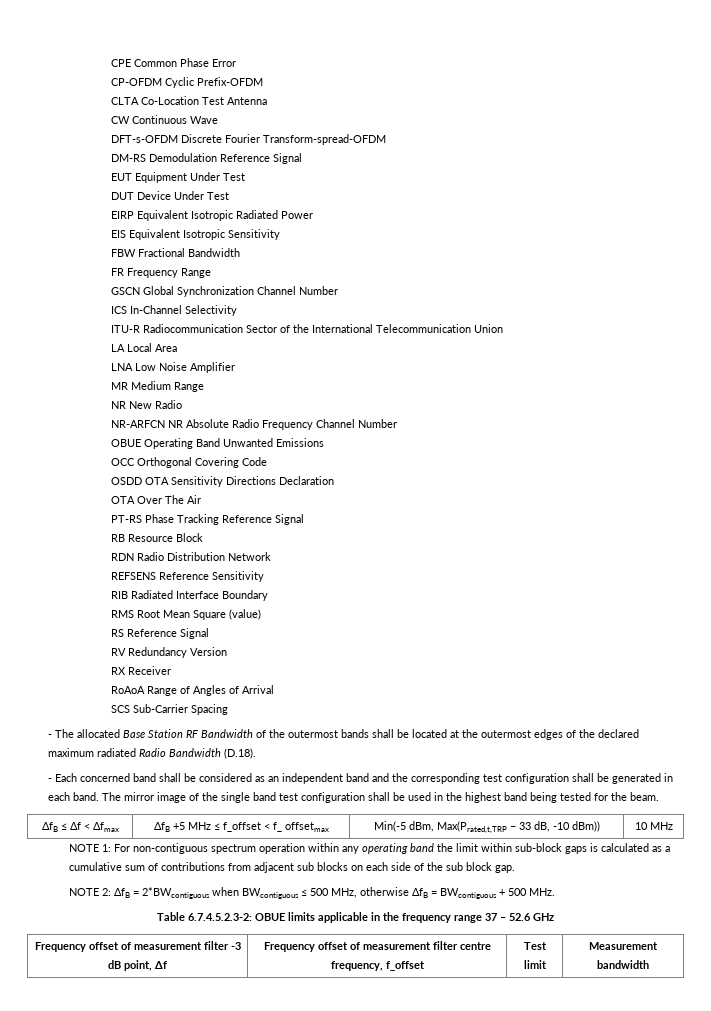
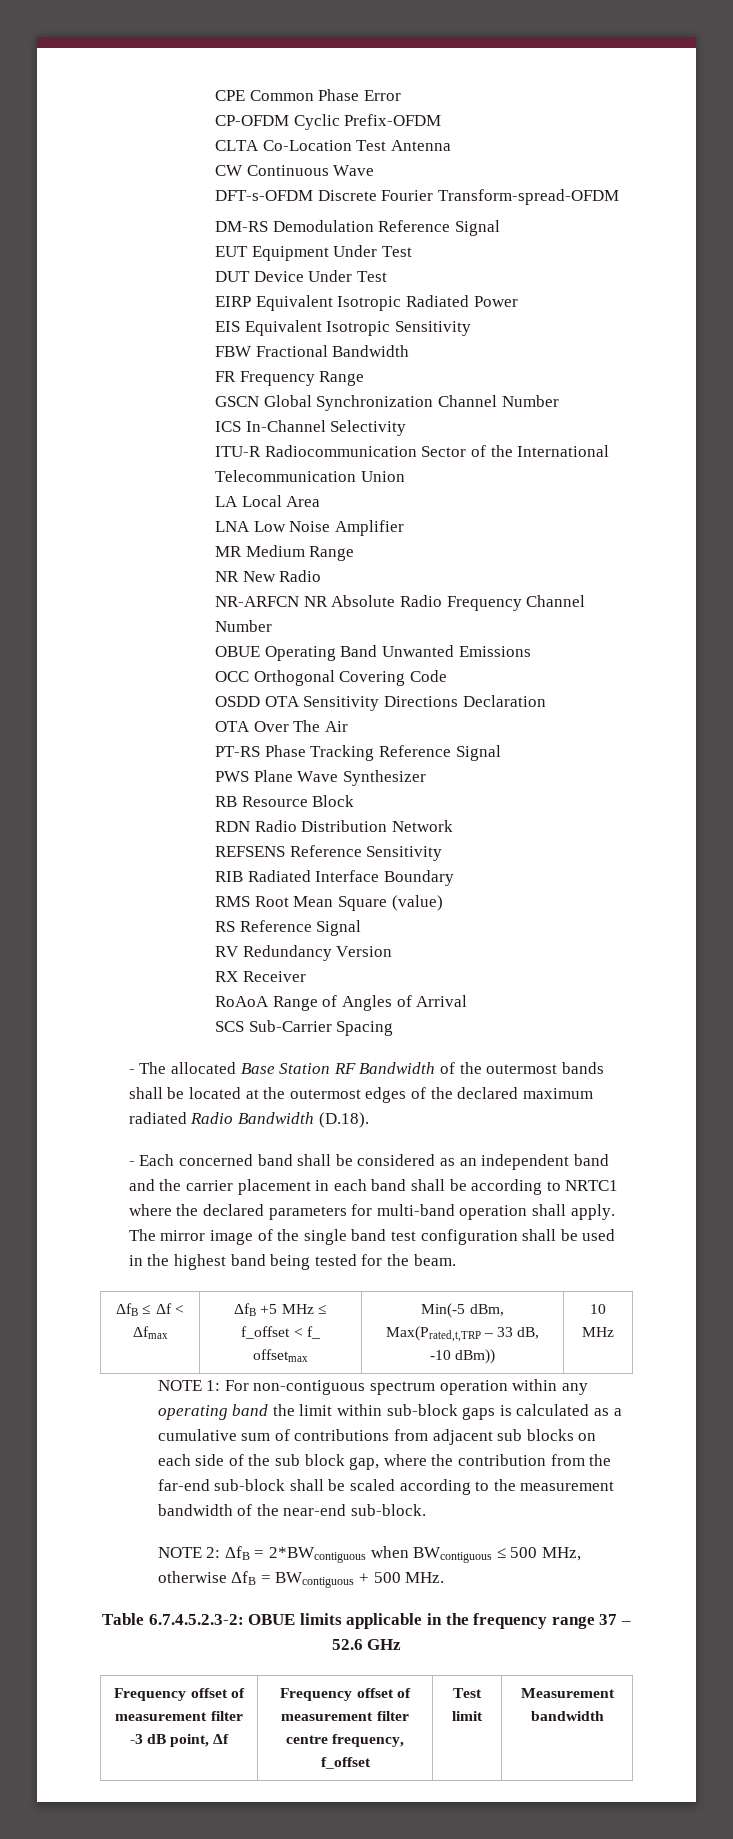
(304, 519) none -> [215,770,426,786] // PWS Plane Wave Synthesizer
[410,773,673,784] [47,792,99,801] corresponding test configuration shall be generated in each band. -> [185,1179,619,1195] [128,1204,615,1220] carrier placement in each band shall be according to NRTC1 where the declared parameters for multi-band operation shall apply.
[494,865,515,873] gap. -> [349,1454,612,1470] [157,1479,615,1495] [157,1504,426,1516] gap, where the contribution from the far-end sub-block shall be scaled according to the measurement bandwidth of the near-end sub-block.

